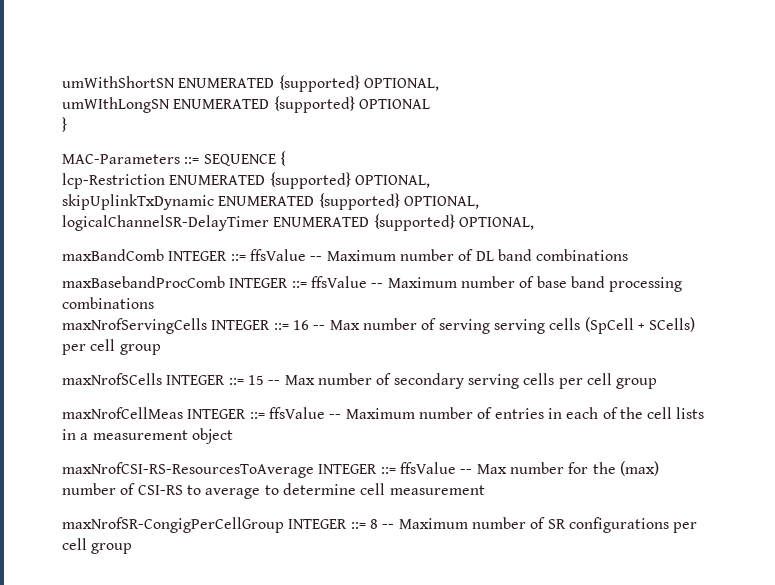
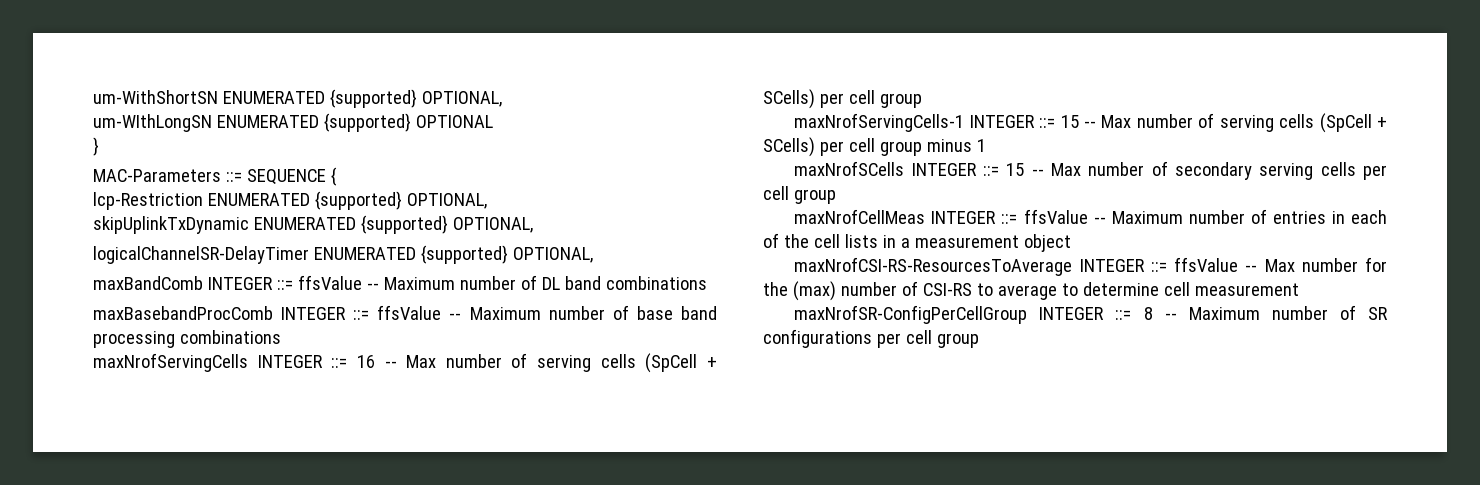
[62,75,439,92] [62,97,170,113] umWithShortSN ENUMERATED {supported} OPTIONAL, // umWIthLongSN -> [93,89,502,108] [93,114,212,132] um-WithShortSN ENUMERATED {supported} OPTIONAL, // um-WIthLongSN
[493,317,696,334] [62,339,161,355] serving cells (SpCell + SCells) per cell group -> [600,353,717,373] [763,89,922,109] [794,113,1387,133] [763,137,986,157] cells (SpCell + SCells) per cell group // maxNrofServingCells-1 INTEGER ::= 15 -- Max number of serving cells (SpCell + SCells) per cell group minus 1
[62,517,284,533] maxNrofSR-CongigPerCellGroup -> [794,305,1028,324] maxNrofSR-ConfigPerCellGroup

